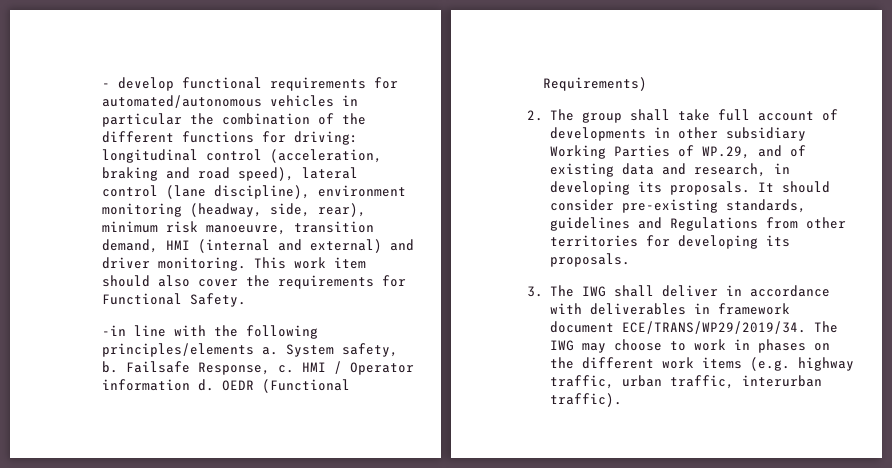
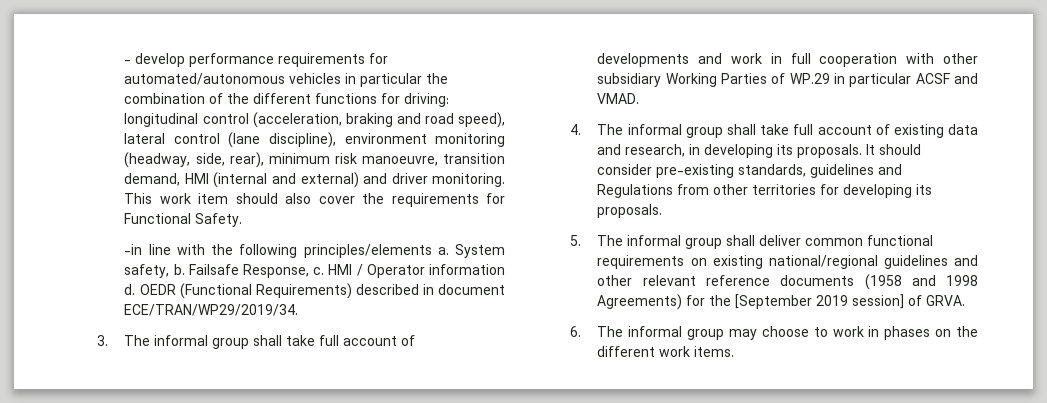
[181,77,262,89] functional -> [189,53,275,67] performance
[526,109,574,121] // 2. The -> [355,284,505,295] [124,304,299,316] [96,335,209,346] described in document ECE/TRAN/WP29/2019/34. // 3. The informal
[653,127,670,138] in -> [698,53,935,67] and work in full cooperation with
[701,145,782,159] WP.29, and -> [789,73,979,87] [597,93,640,104] [569,124,872,138] WP.29 in particular ACSF and VMAD. // 4. The informal group shall take full account
[526,285,830,297] [549,303,790,315] [549,321,838,334] [549,340,574,351] 3. The IWG shall deliver in accordance with deliverables in framework document ECE/TRANS/WP29/2019/34. The IWG -> [569,235,934,249] [597,255,978,269] [597,274,978,290] [597,294,966,310] [569,326,725,340] 5. The informal group shall deliver common functional requirements on existing national/regional guidelines and other relevant reference documents (1958 and 1998 Agreements) for the [September 2019 session] of GRVA. // 6. The informal group
[701,357,854,371] [549,375,822,389] [549,393,622,407] items (e.g. highway traffic, urban traffic, interurban traffic). -> [694,346,735,357] items.

